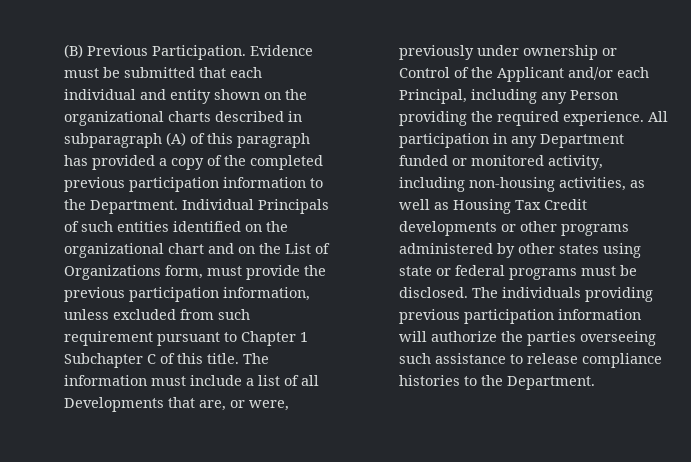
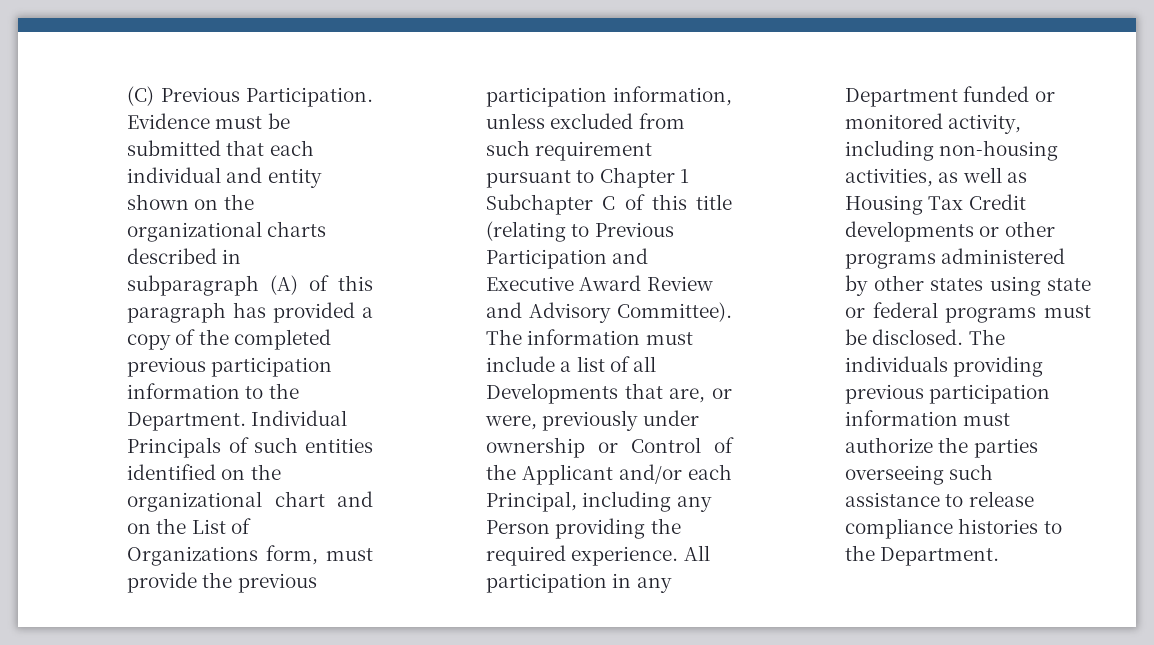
[64,44,84,58] (B) -> [127,86,155,106] (C)
[207,353,240,364] title. -> [696,194,732,210] [486,221,674,242] [486,248,649,269] [486,275,713,291] [486,302,732,323] title (relating to Previous Participation and Executive Award Review and Advisory Committee).
[399,331,428,342] will -> [963,413,1011,426] must

